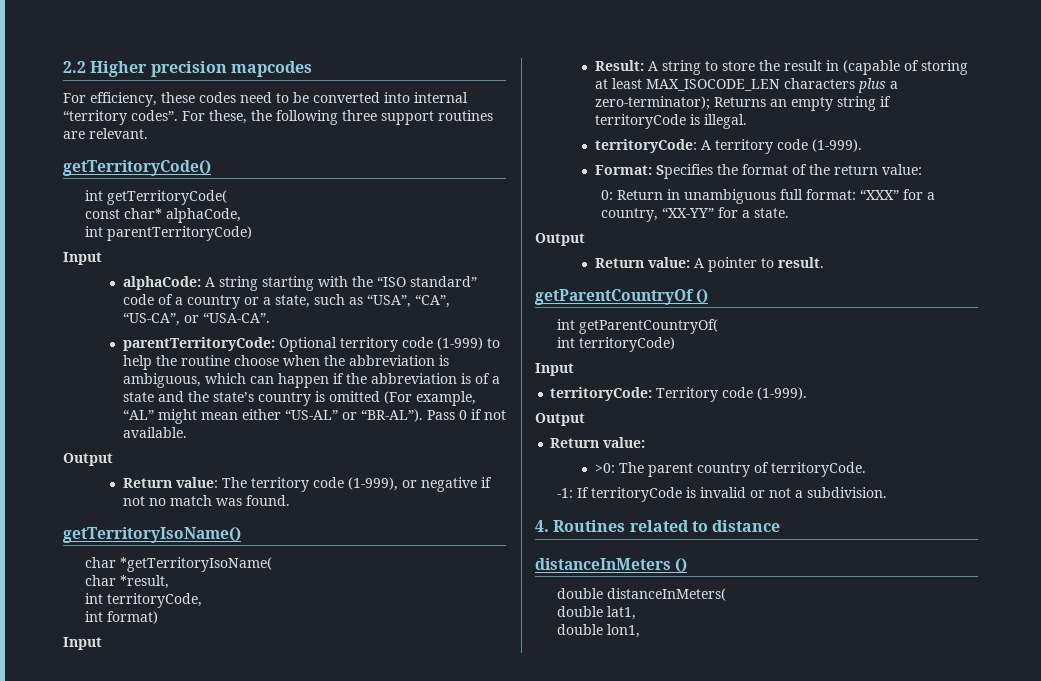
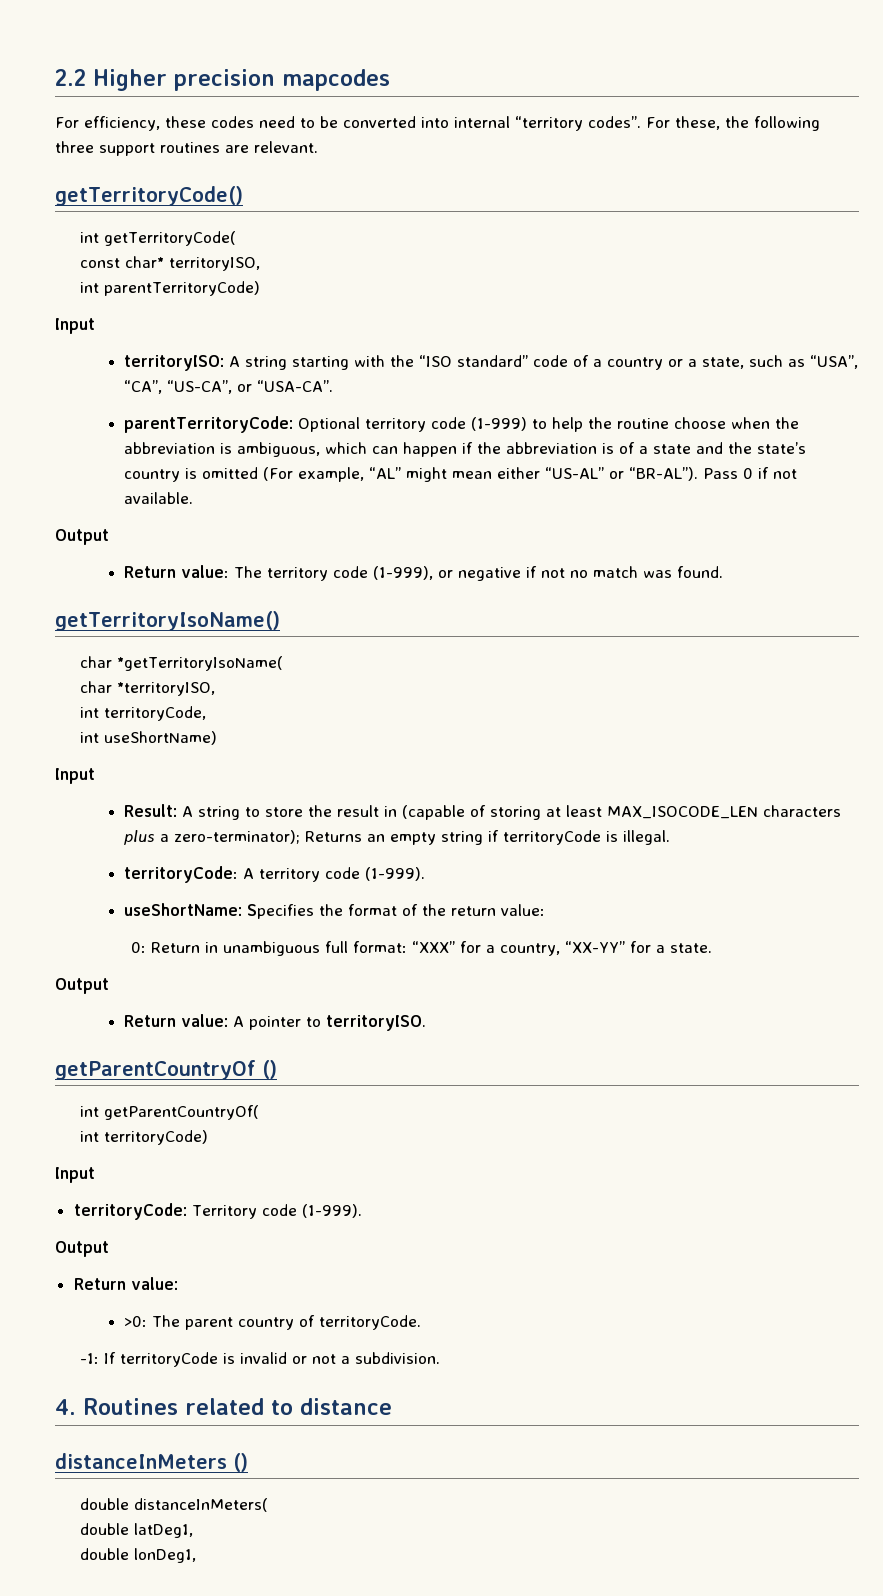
[166,208,242,223] alphaCode, -> [169,257,261,271] territoryISO,
[122,276,201,290] alphaCode: -> [124,355,225,371] territoryISO:
[120,575,170,589] *result, -> [117,682,216,696] *territoryISO,
[107,611,159,624] format) -> [104,731,218,745] useShortName)
[594,165,652,175] Format: -> [124,903,243,916] useShortName:
[777,257,824,268] result. -> [326,1015,427,1031] territoryISO.
[607,606,637,620] [557,624,641,638] lat1, // double lon1, -> [134,1523,194,1538] [80,1548,197,1563] latDeg1, // double lonDeg1,

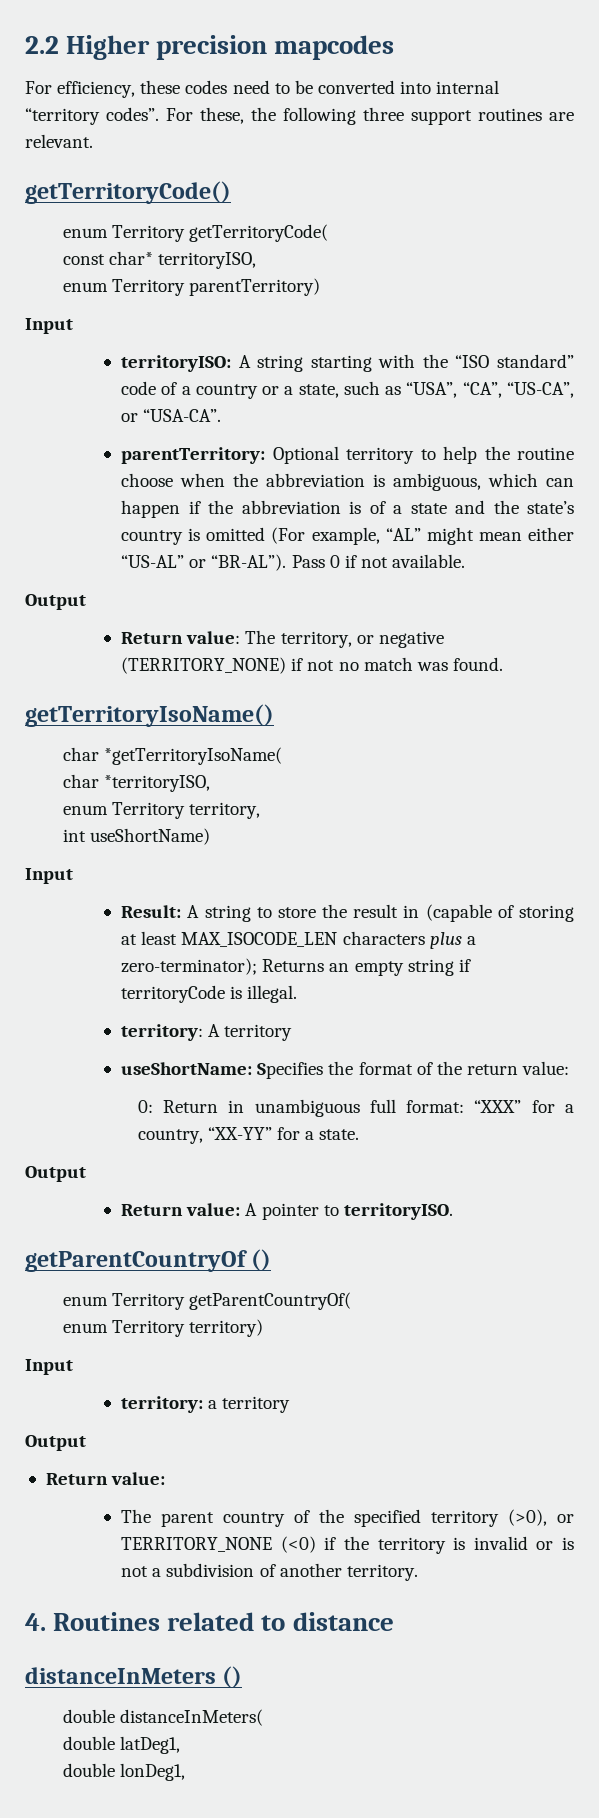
[80,232,100,243] int -> [62,225,185,242] enum Territory
[80,281,261,296] int parentTerritoryCode) -> [62,278,320,296] enum Territory parentTerritory)
[124,416,294,433] parentTerritoryCode: -> [121,447,266,464] parentTerritory:
[431,417,528,431] code (1-999) -> (415, 455) none
[267,566,434,581] territory code (1-999), -> [280,631,352,648] territory,
(522, 574) none -> [121,657,287,674] (TERRITORY_NONE)
[80,706,207,721] int territoryCode, -> [62,802,260,819] enum Territory territory,
[124,866,239,883] territoryCode: -> [121,1024,204,1041] territory:
[325,867,426,881] code (1-999). -> (293, 1032) none
[80,1106,100,1117] int -> [62,1293,185,1310] enum Territory
[80,1130,209,1145] [55,1167,95,1183] [73,1203,362,1220] int territoryCode) // Input // territoryCode: Territory code (1-999). -> [62,1319,263,1337] [25,1359,73,1375] [121,1396,291,1413] enum Territory territory) // Input // territory: a territory
[124,1316,148,1327] >0: -> (166, 1478) none
[319,1315,422,1330] [80,1352,219,1367] territoryCode. // -1: If territoryCode -> [319,1509,574,1527] [121,1536,446,1554] the specified territory (>0), or TERRITORY_NONE (<0) if the territory
(308, 1360) none -> [561,1537,574,1550] is
[355,1352,441,1364] subdivision. -> [166,1563,418,1581] subdivision of another territory.

